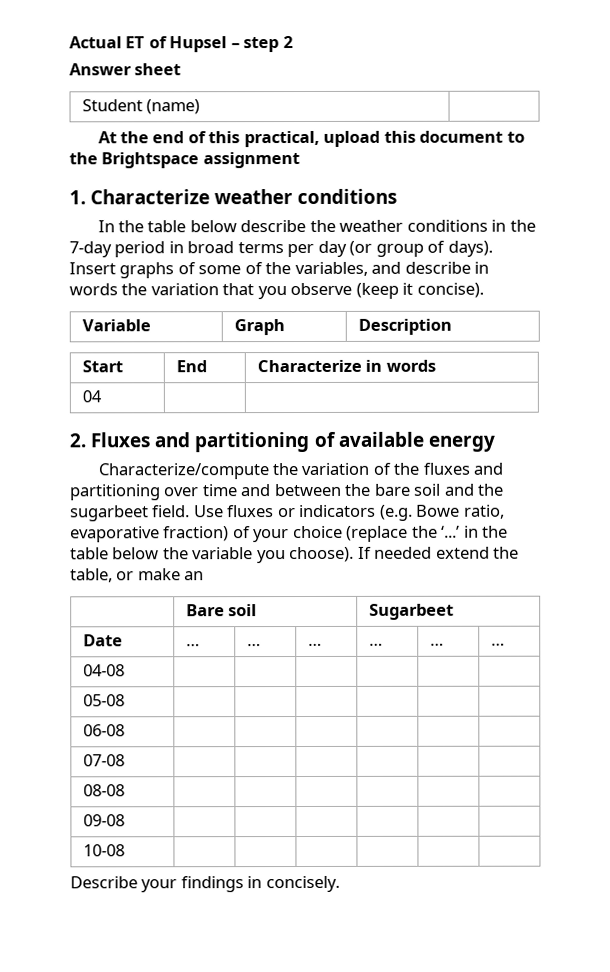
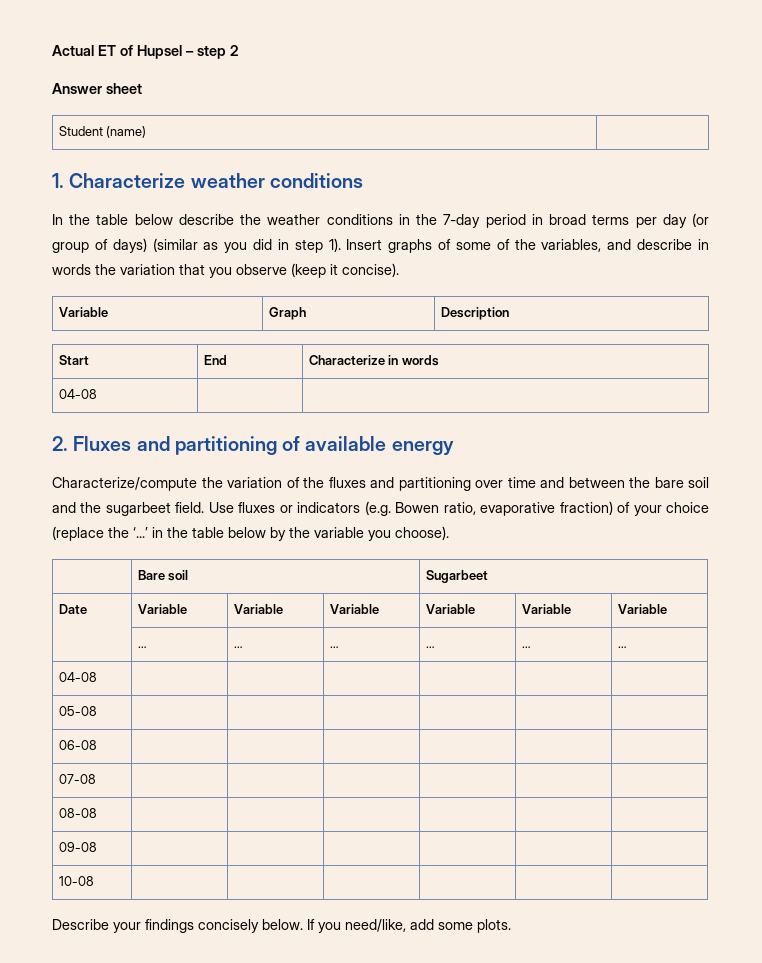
[97,130,525,148] [69,152,300,169] // At the end of this practical, upload this document to the Brightspace assignment -> (147, 132) none
[447,240,493,257] days). -> [112,238,341,253] days) (similar as you did in step 1).
[81,390,102,403] 04 -> [58,389,97,399] 04-08
[416,504,461,517] Bowe -> [395,502,440,513] Bowen
(160, 553) none -> [270,527,286,541] by
[357,546,520,559] [70,568,205,583] [185,604,258,617] [368,603,454,620] [82,634,123,647] If needed extend the table, or make an // | Bare soil | Sugarbeet // Date -> [137,570,189,581] [425,570,488,583] [58,604,87,614] [137,604,187,614] [233,604,283,614] [329,604,379,614] [425,604,475,614] [521,604,571,614] [617,604,667,614] // | Bare soil | Sugarbeet // Date | Variable | Variable | Variable | Variable | Variable | Variable //
[247,875,340,893] in concisely. -> [198,919,511,933] concisely below. If you need/like, add some plots.

